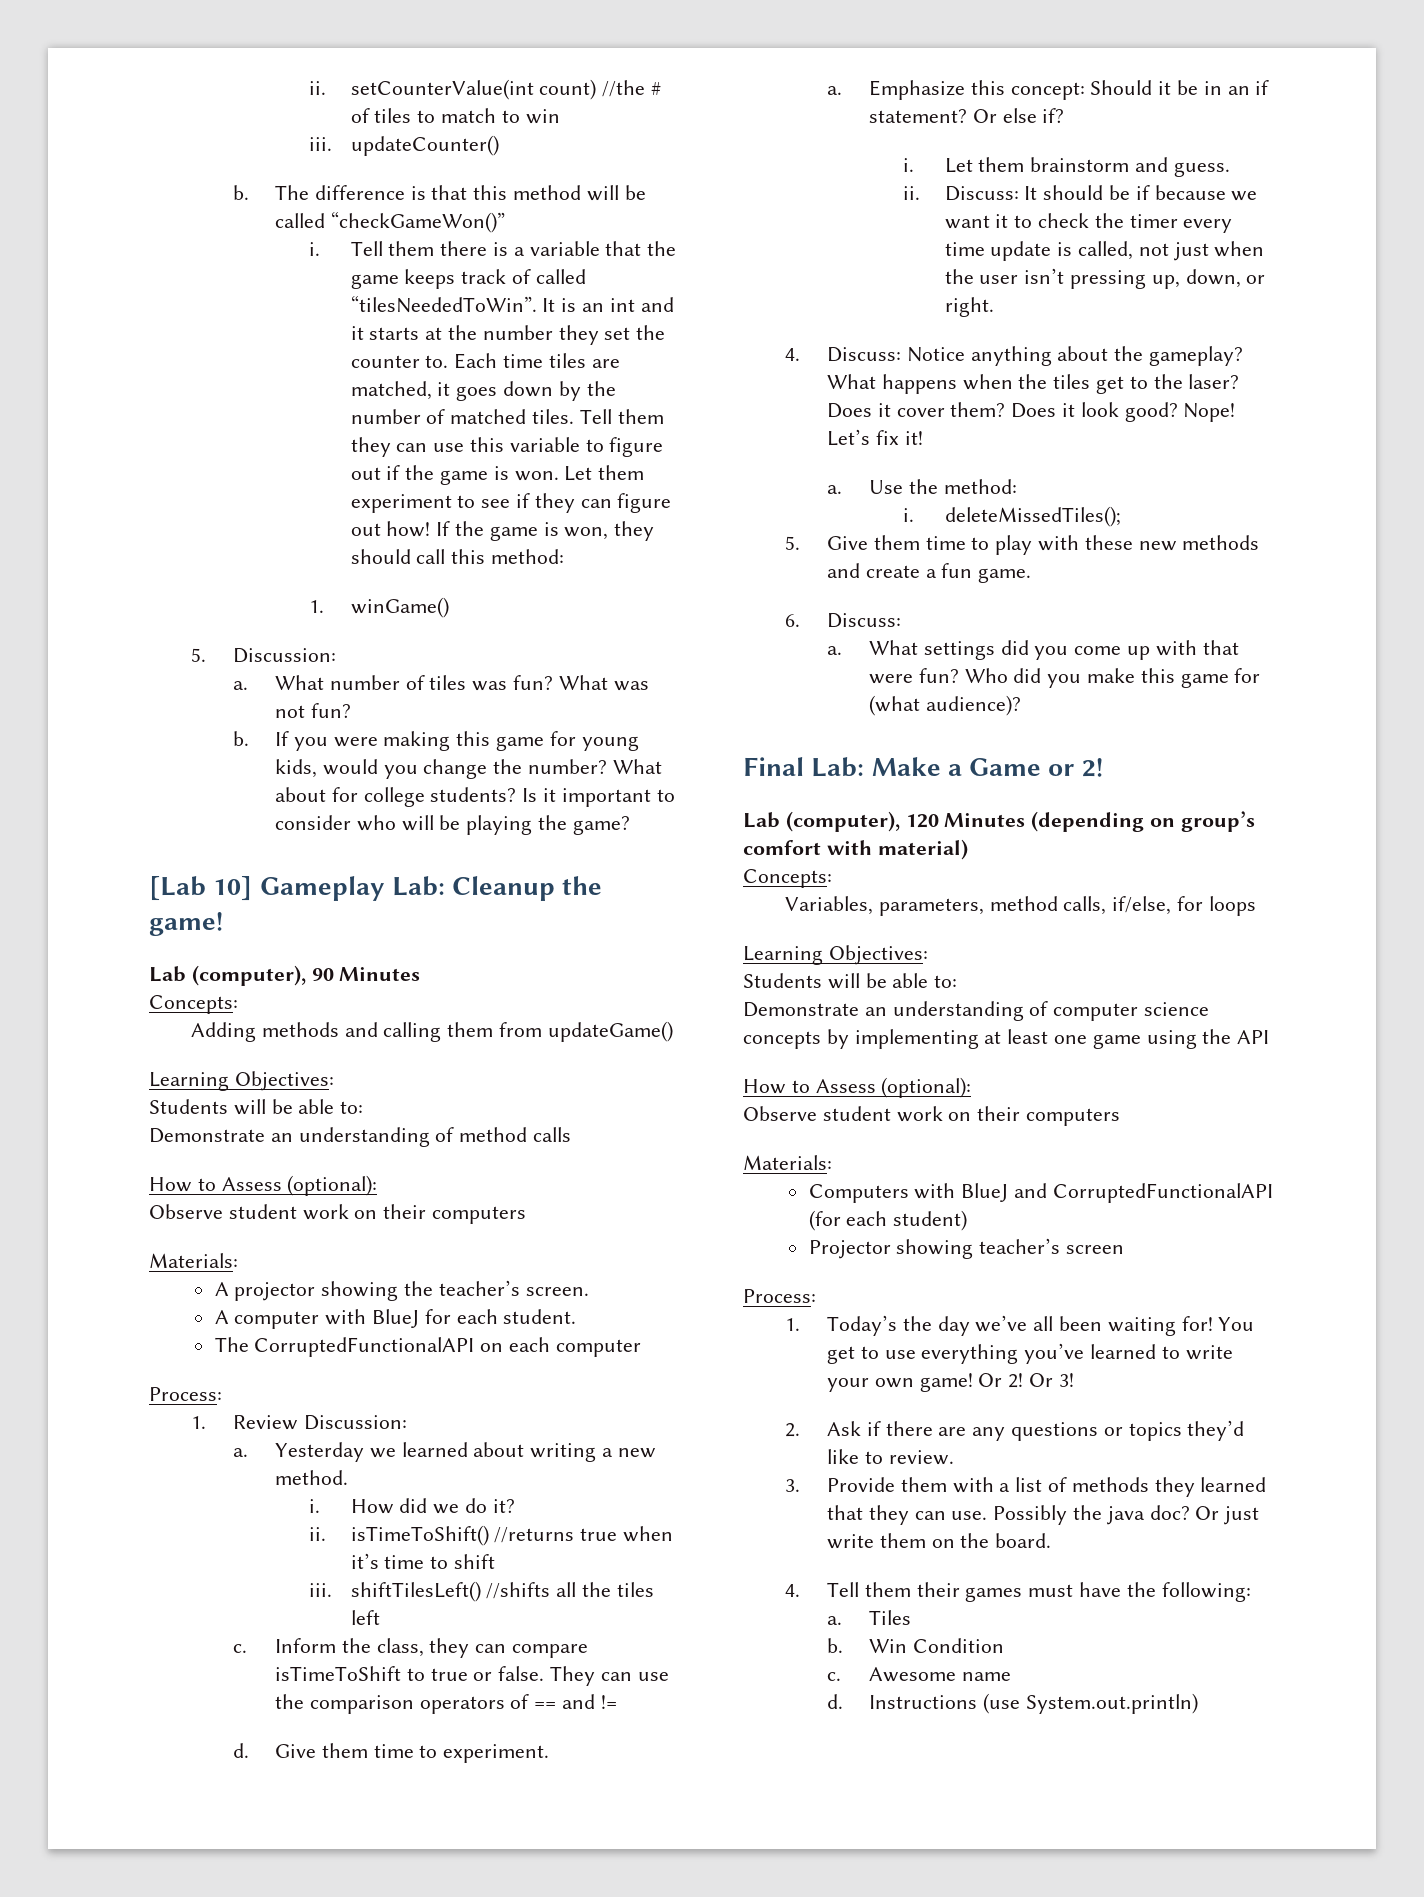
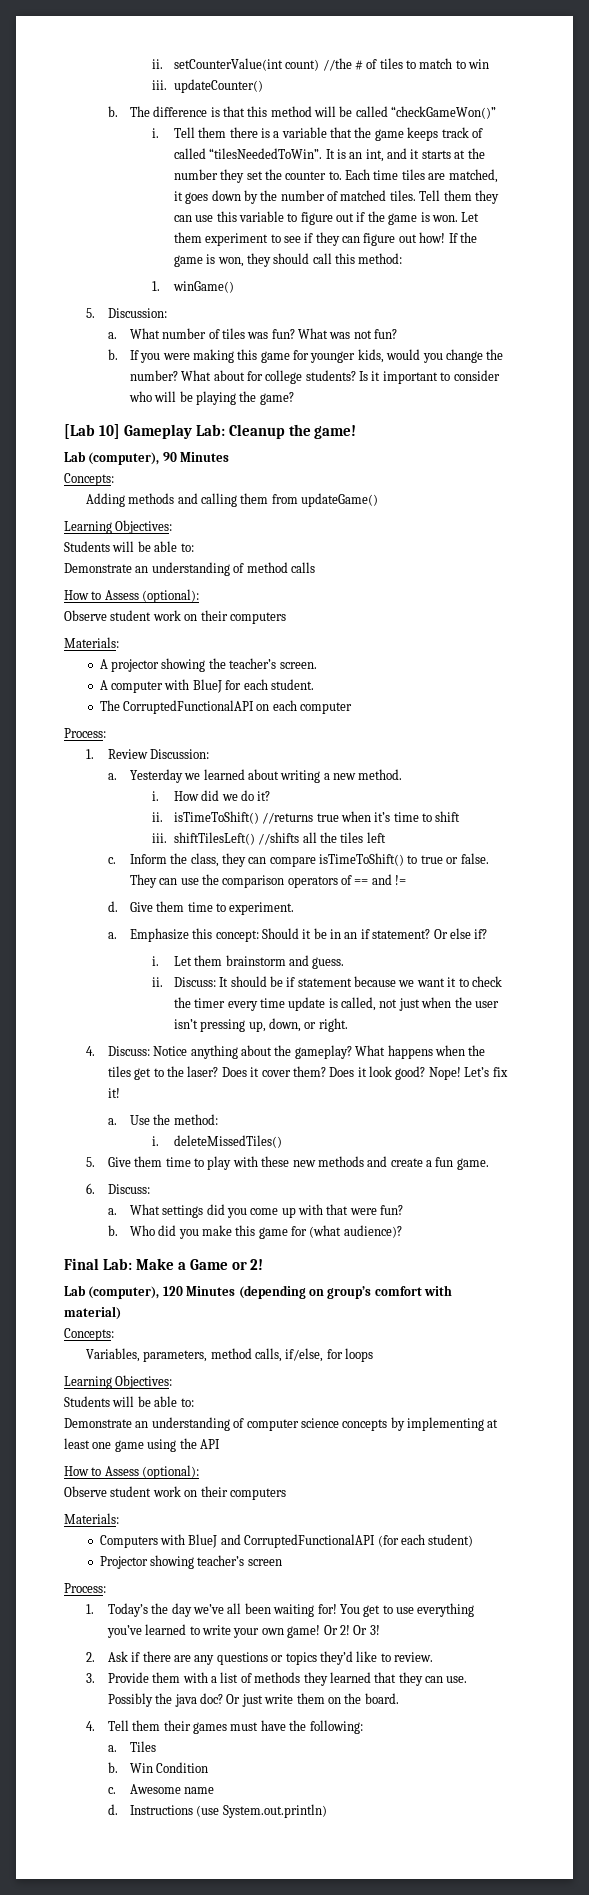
[609,298,635,312] int -> [365,149,384,162] int,
[581,736,639,751] young -> [310,351,356,363] younger
[274,1666,401,1681] isTimeToShift -> [319,853,405,866] isTimeToShift()
(1150, 192) none -> [297,978,352,987] statement
[944,506,1121,527] deleteMissedTiles(); -> [173,1135,282,1148] deleteMissedTiles()
(959, 675) none -> [107,1225,118,1236] // b.

